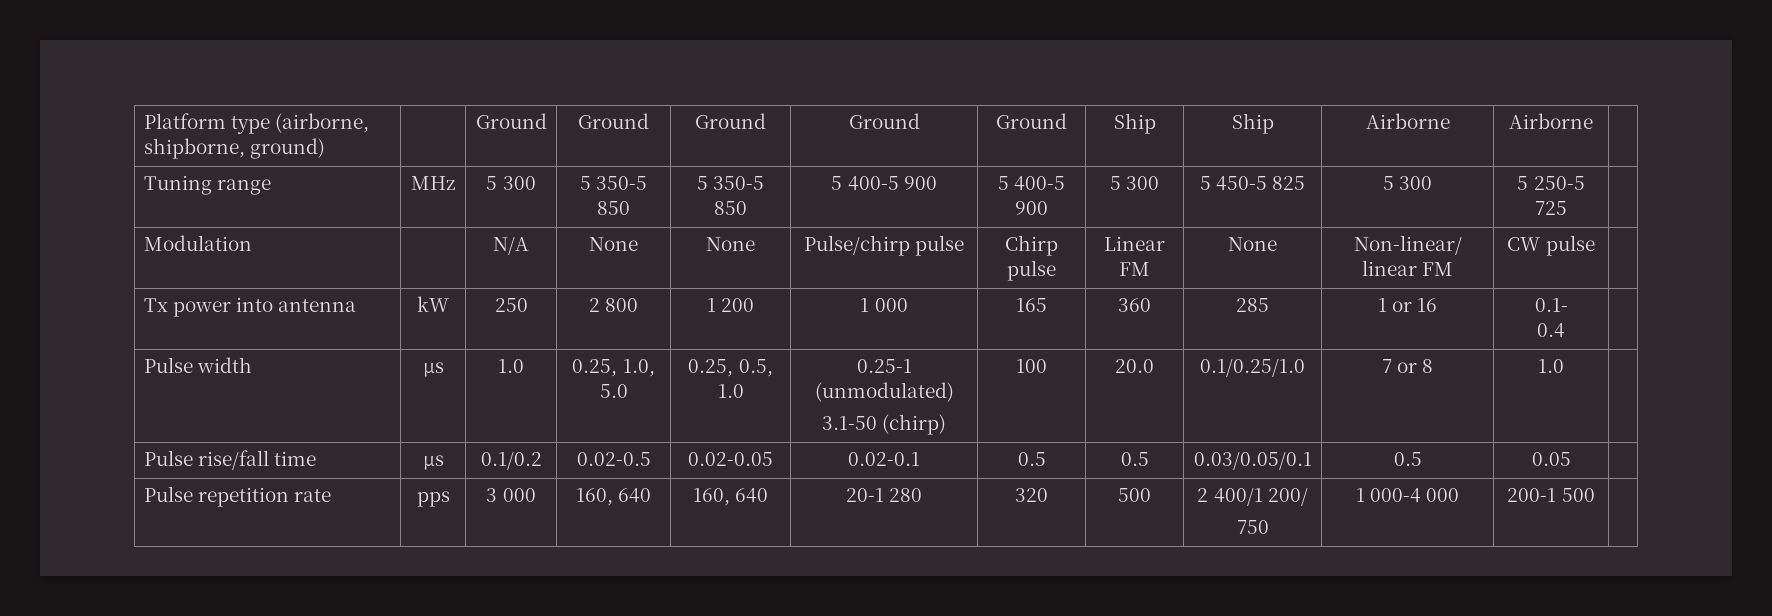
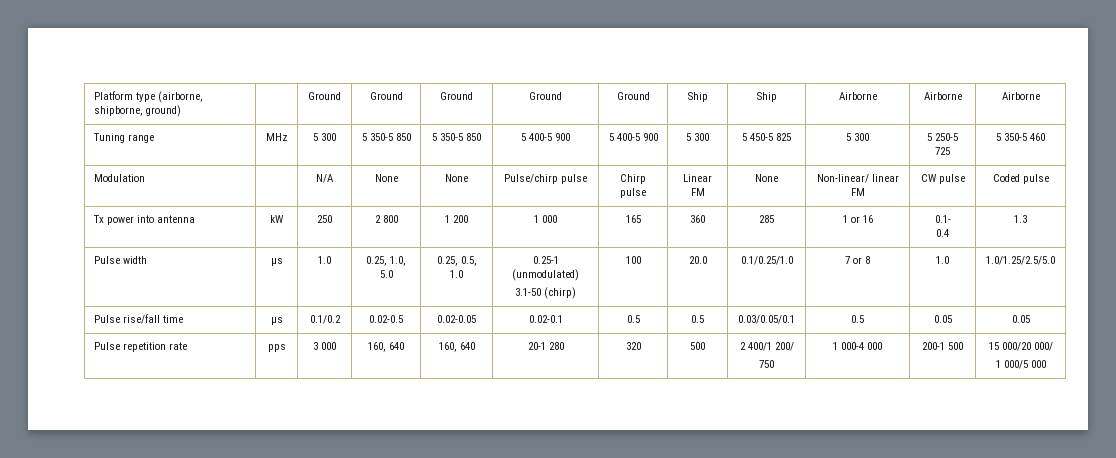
(1593, 121) none -> [1001,92,1040,100] Airborne
(1567, 208) none -> [996,133,1045,141] 5 350-5 460
(1595, 245) none -> [992,174,1049,184] Coded pulse
(1565, 330) none -> [1014,215,1027,223] 1.3
(1564, 366) none -> [986,256,1055,265] 1.0/1.25/2.5/5.0
(1571, 459) none -> [1011,315,1030,323] 0.05
(1595, 495) none -> [988,342,1053,351] [995,360,1046,369] 15 000/20 000/ // 1 000/5 000

